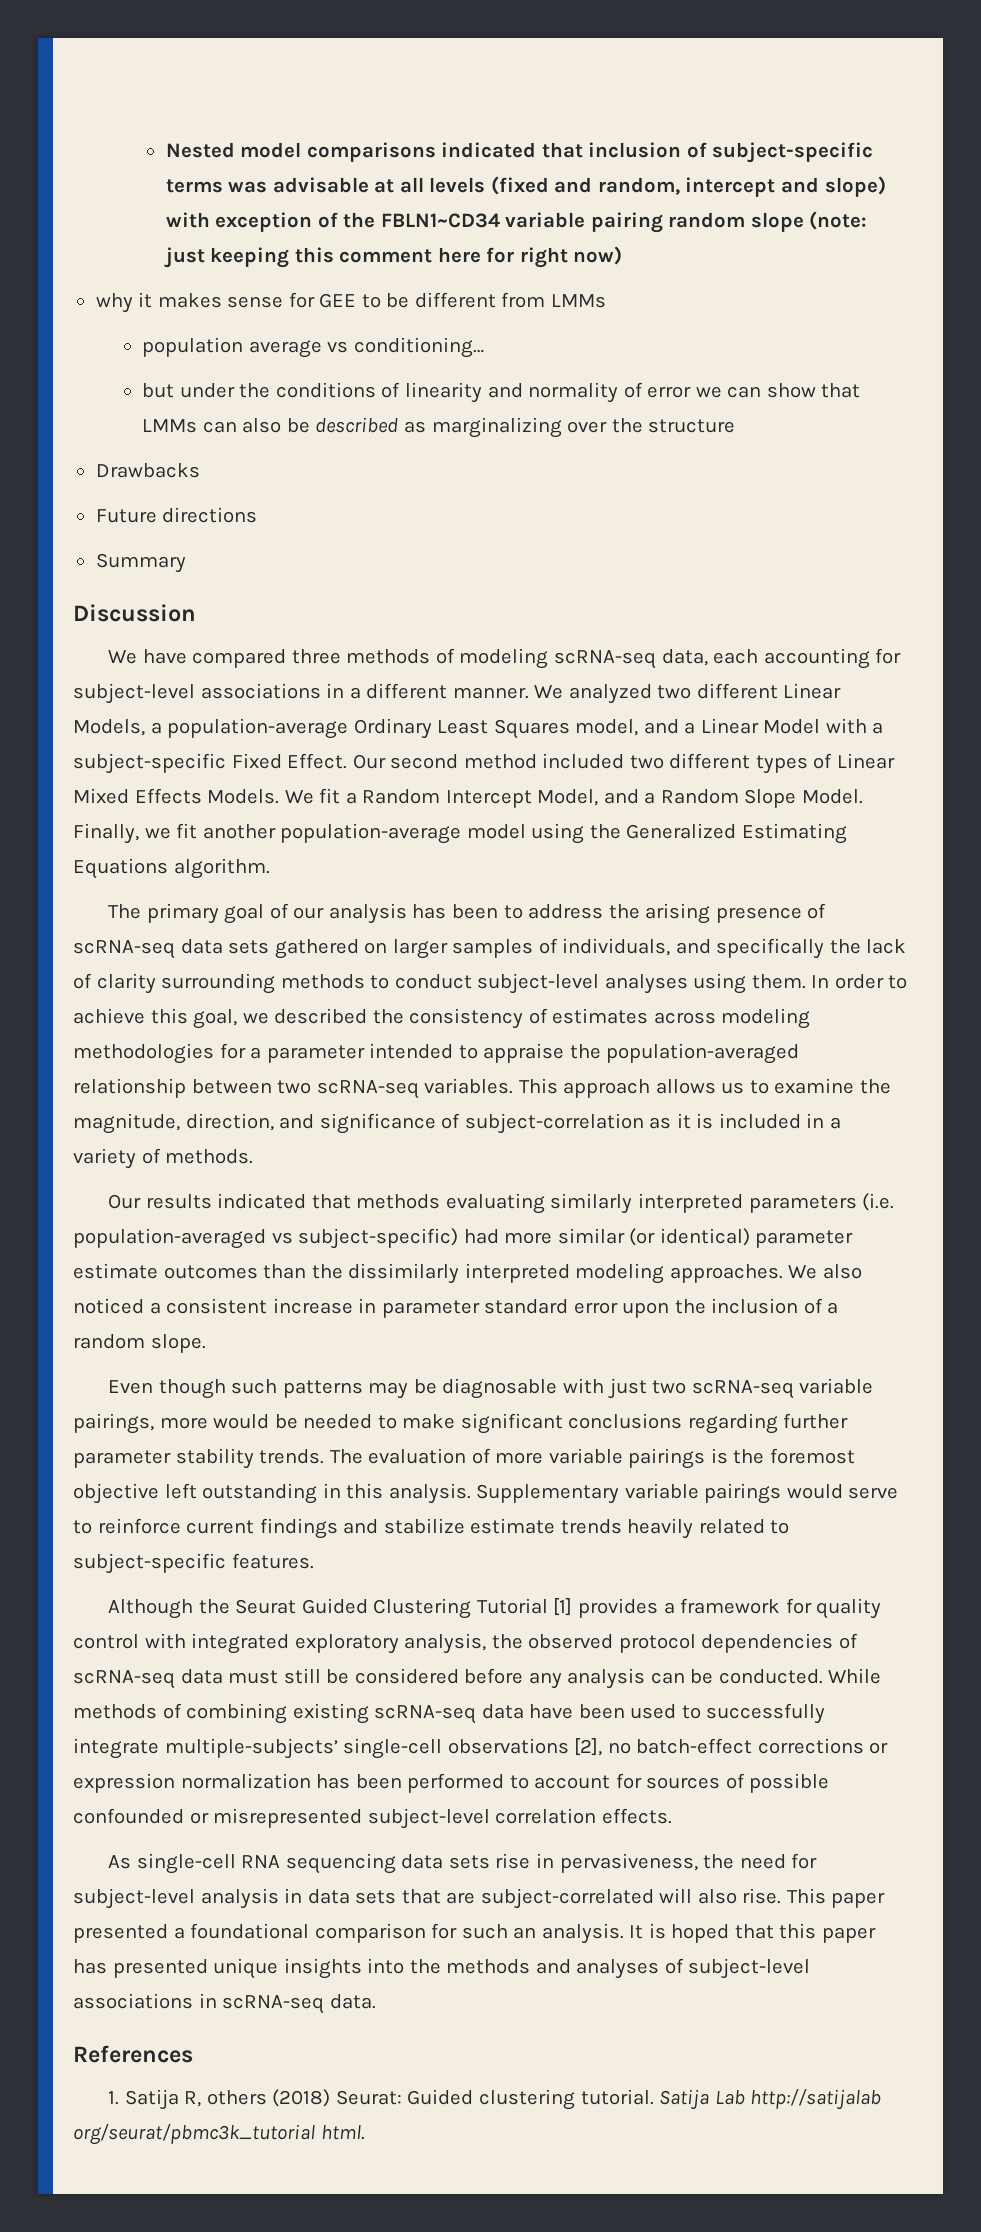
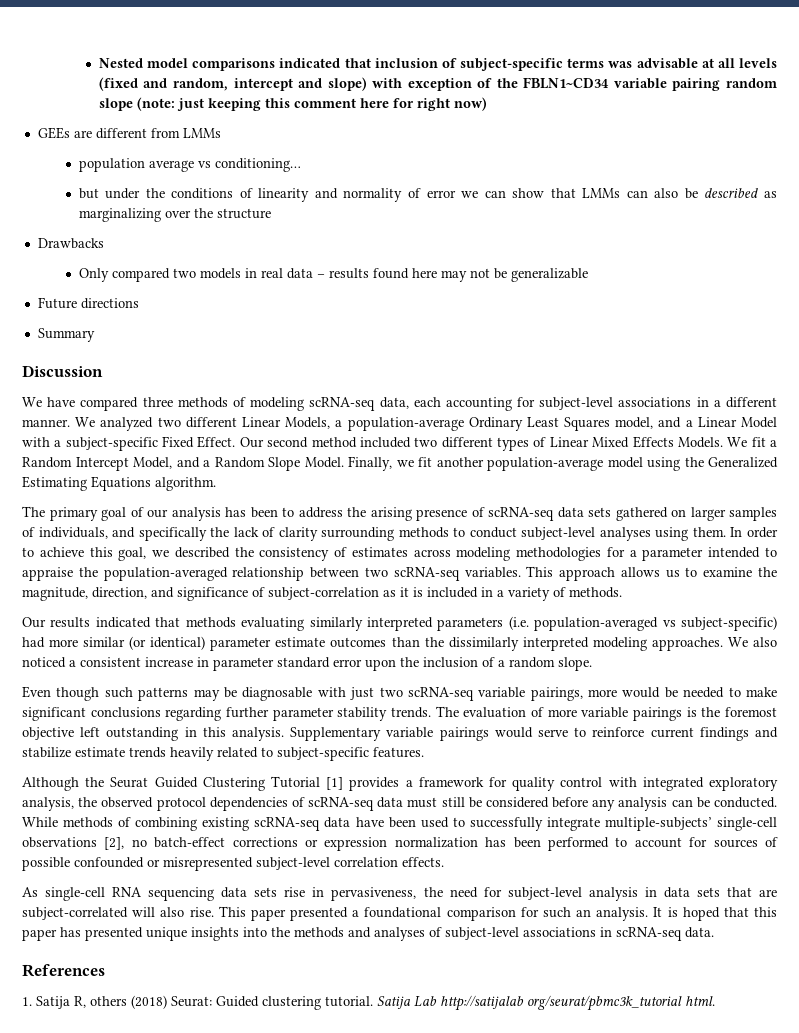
[95,292,410,313] why it makes sense for GEE to be -> [37,127,92,139] GEEs are
(200, 470) none -> [78,268,588,282] // Only compared two models in real data – results found here may not be generalizable

